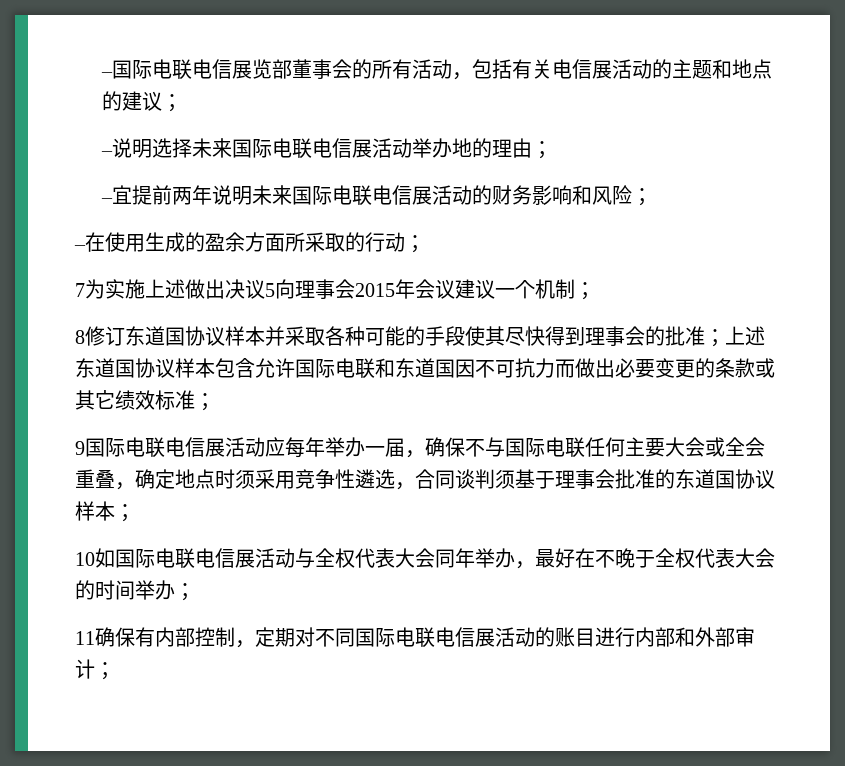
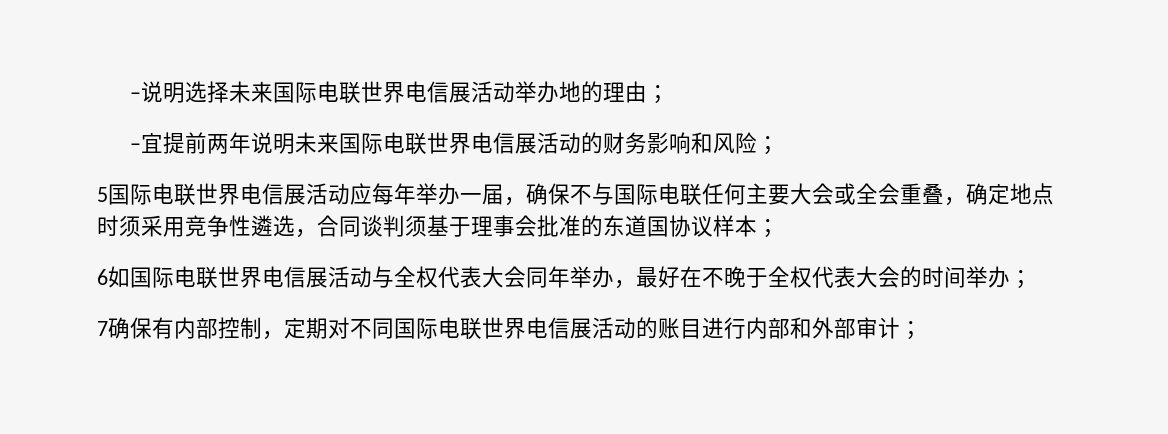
[100,59,772,80] [101,91,182,112] [100,151,113,156] –国际电联电信展览部董事会的所有活动，包括有关电信展活动的主题和地点的建议； // – -> [130,92,142,100] –
(312, 148) none -> [361,81,406,103] 世界
(372, 195) none -> [427,132,472,154] 世界
[74,232,425,253] [75,279,595,300] [75,326,765,347] [75,358,775,379] [75,390,215,411] [75,437,165,458] –在使用生成的盈余方面所采取的行动； // 7为实施上述做出决议5向理事会2015年会议建议一个机制； // 8修订东道国协议样本并采取各种可能的手段使其尽快得到理事会的批准；上述东道国协议样本包含允许国际电联和东道国因不可抗力而做出必要变更的条款或其它绩效标准； // 9国际电联 -> [97,183,240,206] 5国际电联世界
[75,552,95,566] 10 -> [97,269,108,285] 6
(195, 558) none -> [218,266,262,288] 世界
[75,631,95,645] 11 -> [97,321,108,336] 7
(435, 637) none -> [482,317,526,339] 世界

